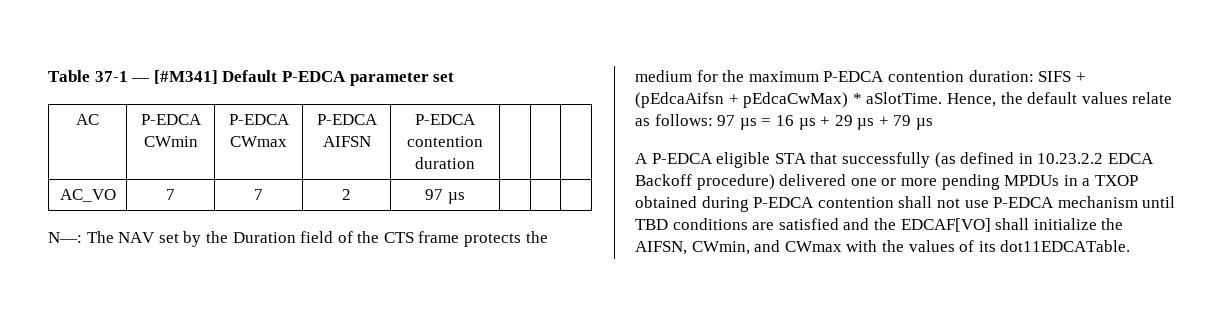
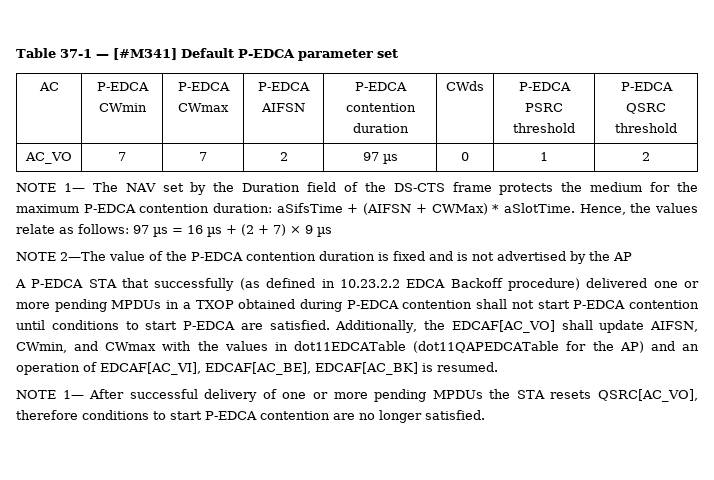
(475, 163) | | -> [446,81,484,91] [518,82,571,91] [525,103,563,112] [513,123,575,133] [620,82,673,91] [626,103,666,114] [615,123,677,133] CWds | P-EDCA PSRC threshold | P-EDCA QSRC threshold
[48,232,82,243] | | // N—: -> [461,152,469,161] [540,152,548,161] [642,152,650,161] [16,183,85,192] 0 | 1 | 2 // NOTE 1—
[383,232,414,243] CTS -> [393,183,445,192] DS-CTS
[1038,71,1086,82] [635,92,849,108] SIFS + (pEdcaAifsn + pEdcaCwMax) -> [276,203,488,215] aSifsTime + (AIFSN + CWMax)
[1027,92,1078,104] default -> (652, 208) none
[834,115,934,130] 29 µs + 79 µs -> [241,224,332,237] [16,251,632,264] (2 + 7) × 9 µs // NOTE 2—The value of the P-EDCA contention duration is fixed and is not advertised by the AP
[716,152,771,168] eligible -> (84, 283) none
[964,196,1176,208] [635,218,1124,232] use P-EDCA mechanism until TBD conditions are satisfied and the EDCAF[VO] shall initialize the -> [537,300,699,309] [16,320,645,333] start P-EDCA contention until conditions to start P-EDCA are satisfied. Additionally, the EDCAF[AC_VO] shall update
[959,240,1131,252] of its dot11EDCATable. -> [274,341,700,353] [16,362,498,375] [16,389,698,402] [16,410,485,423] in dot11EDCATable (dot11QAPEDCATable for the AP) and an operation of EDCAF[AC_VI], EDCAF[AC_BE], EDCAF[AC_BK] is resumed. // NOTE 1— After successful delivery of one or more pending MPDUs the STA resets QSRC[AC_VO], therefore conditions to start P-EDCA contention are no longer satisfied.

